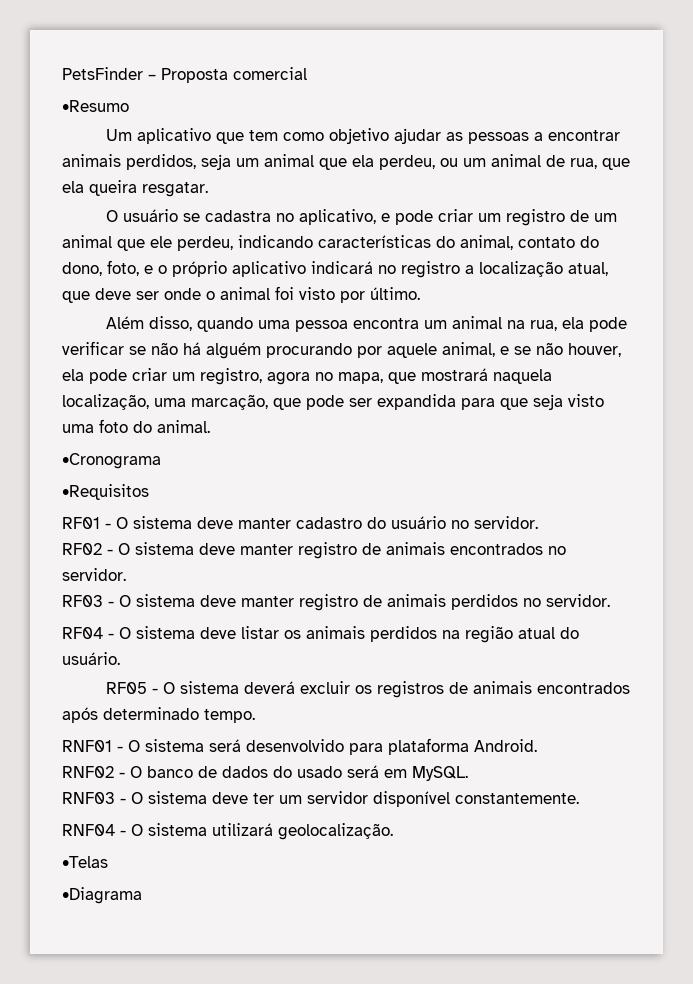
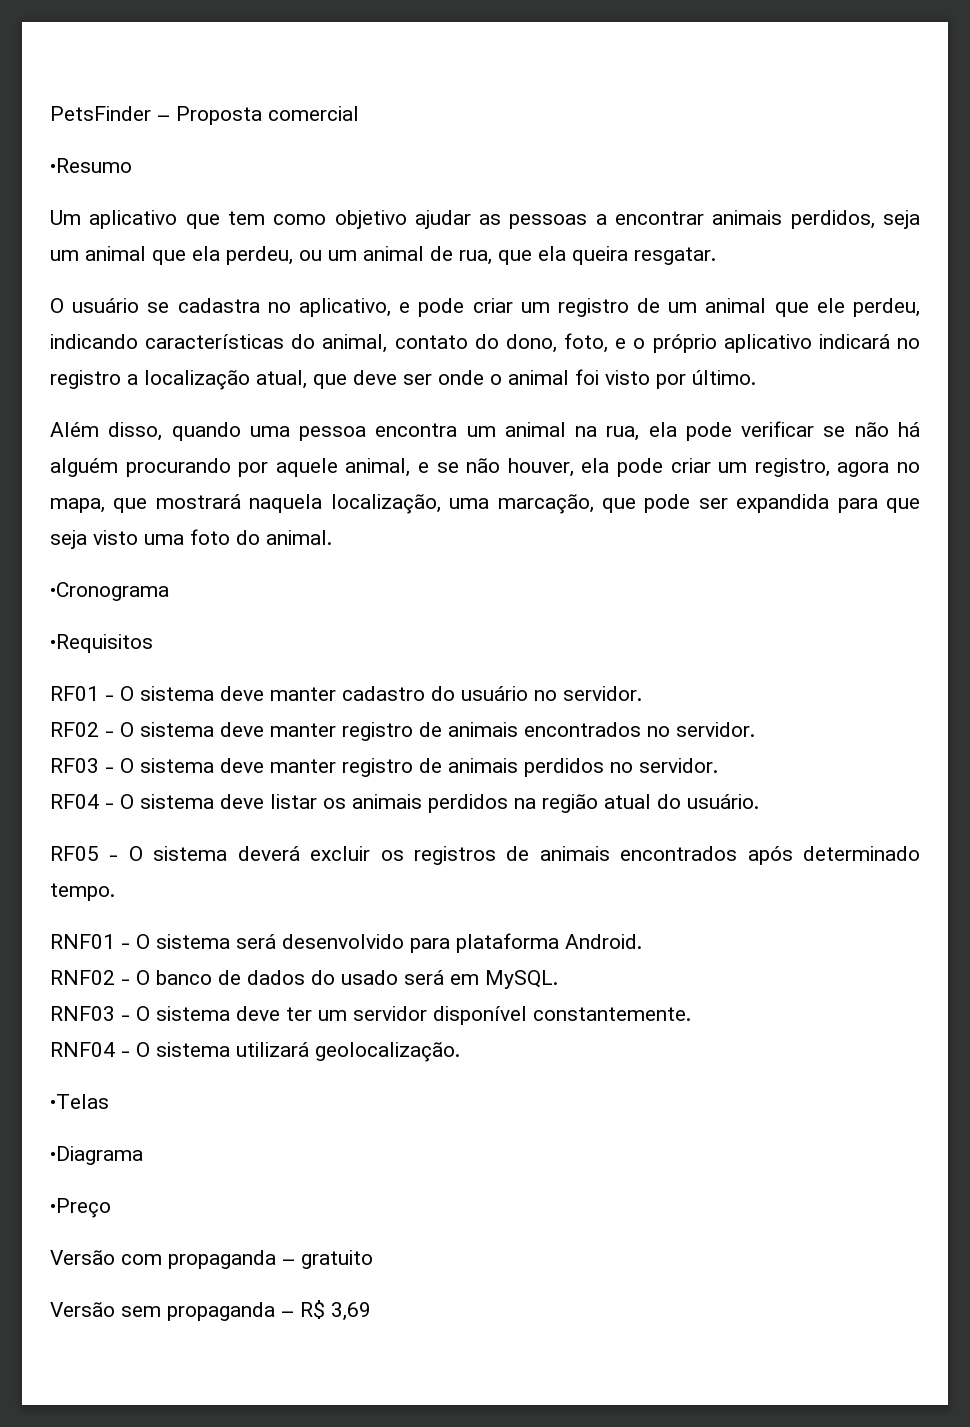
(142, 895) none -> [50,1198,111,1218] [50,1250,373,1269] [50,1300,371,1321] // •Preço // Versão com propaganda – gratuito // Versão sem propaganda – R$ 3,69

